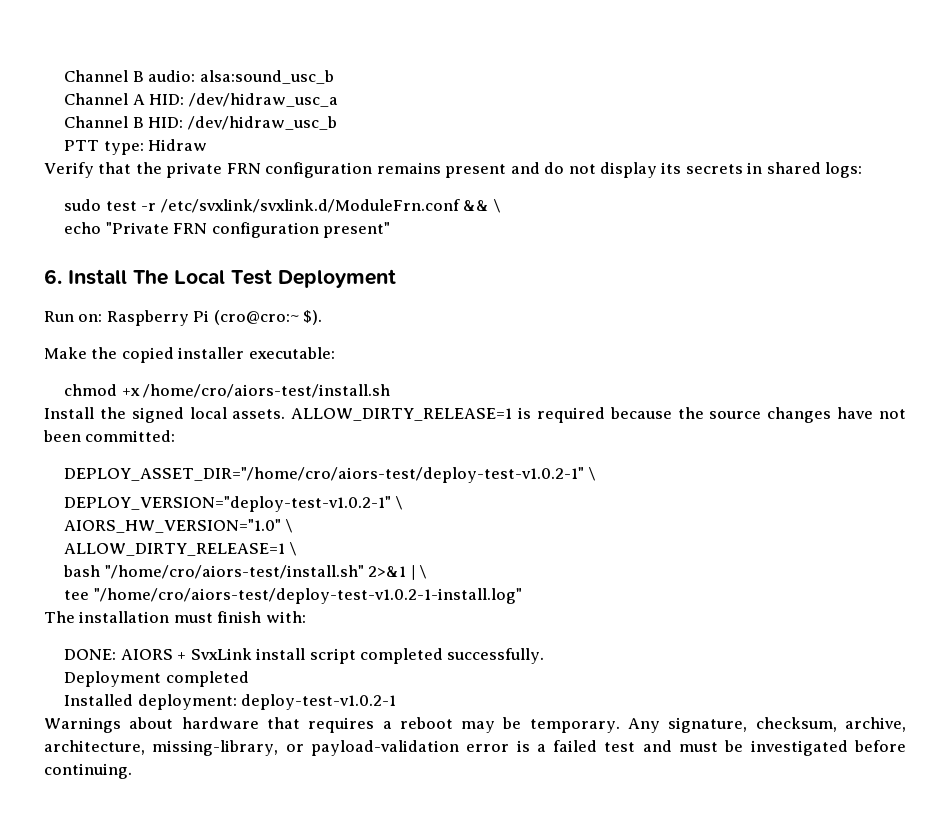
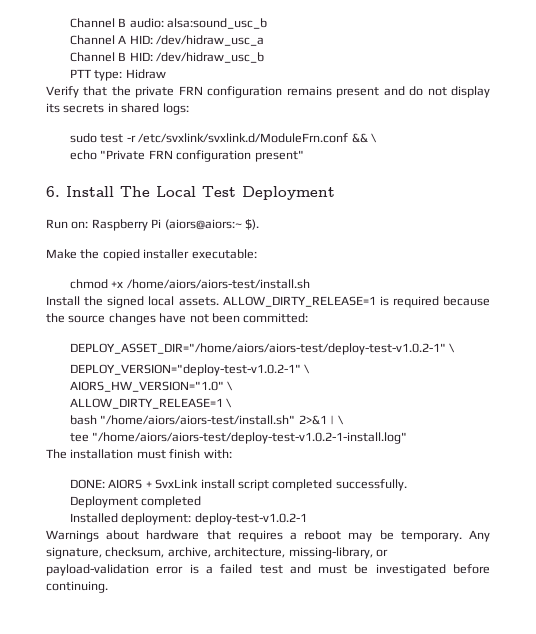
[213,310,299,325] (cro@cro:~ -> [164,219,242,230] (aiors@aiors:~
[143,384,391,398] /home/cro/aiors-test/install.sh -> [126,279,310,289] /home/aiors/aiors-test/install.sh
[64,467,585,483] DEPLOY_ASSET_DIR="/home/cro/aiors-test/deploy-test-v1.0.2-1" -> [70,343,447,355] DEPLOY_ASSET_DIR="/home/aiors/aiors-test/deploy-test-v1.0.2-1"
[104,565,364,579] "/home/cro/aiors-test/install.sh" -> [100,415,296,425] "/home/aiors/aiors-test/install.sh"
[93,588,522,604] "/home/cro/aiors-test/deploy-test-v1.0.2-1-install.log" -> [92,432,408,444] "/home/aiors/aiors-test/deploy-test-v1.0.2-1-install.log"

